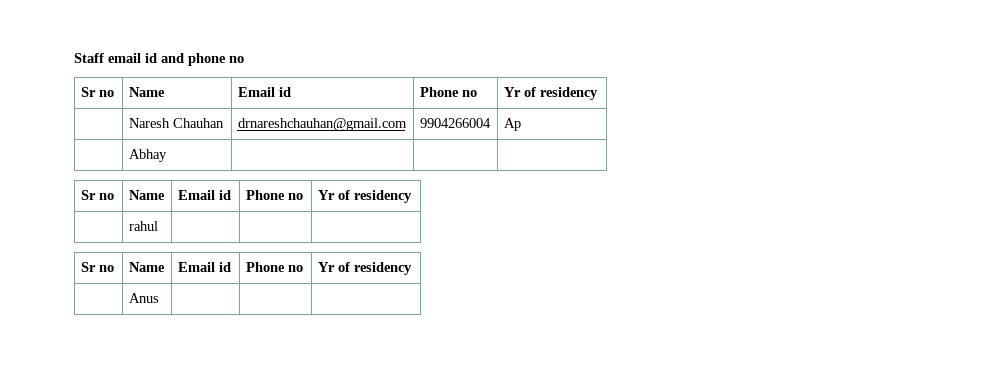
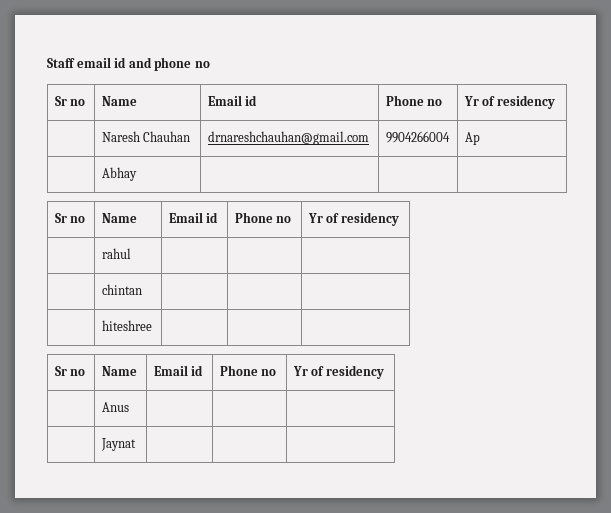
(158, 226) none -> [101,284,142,295] [101,320,152,331] // | chintan | | | // | hiteshree | | |
(159, 298) none -> [100,438,136,451] // | Jaynat | | |

